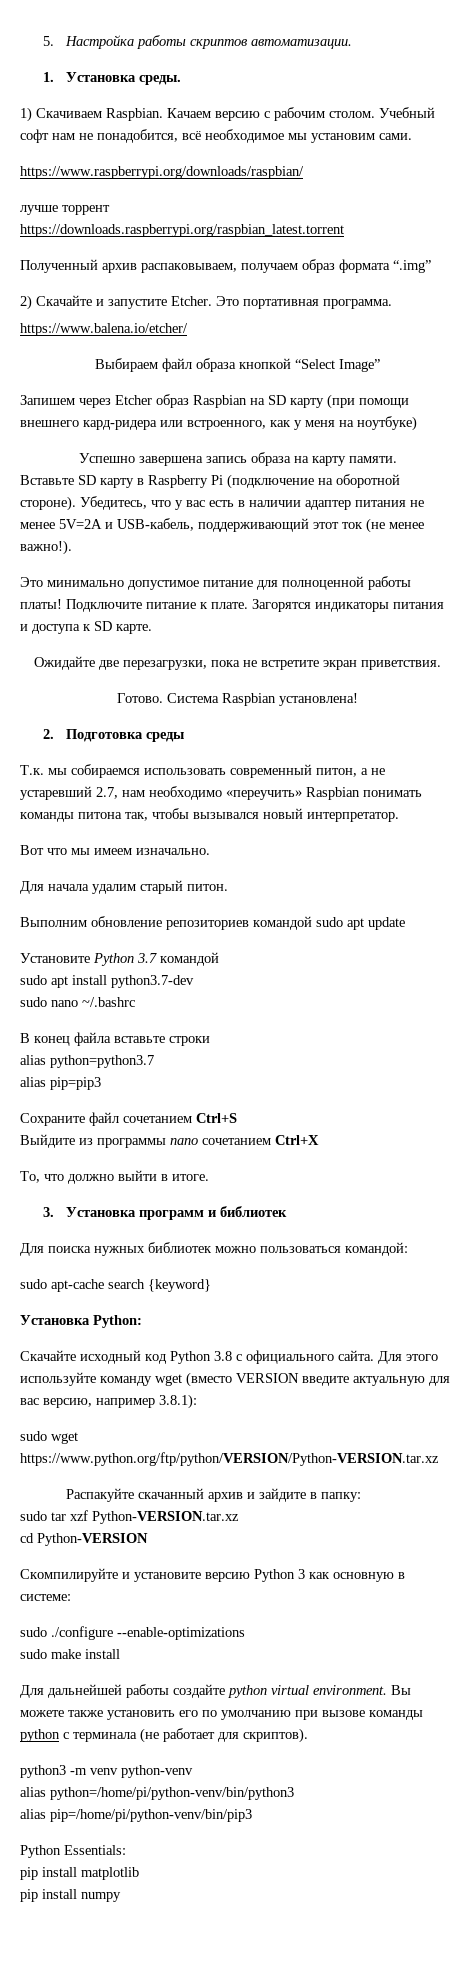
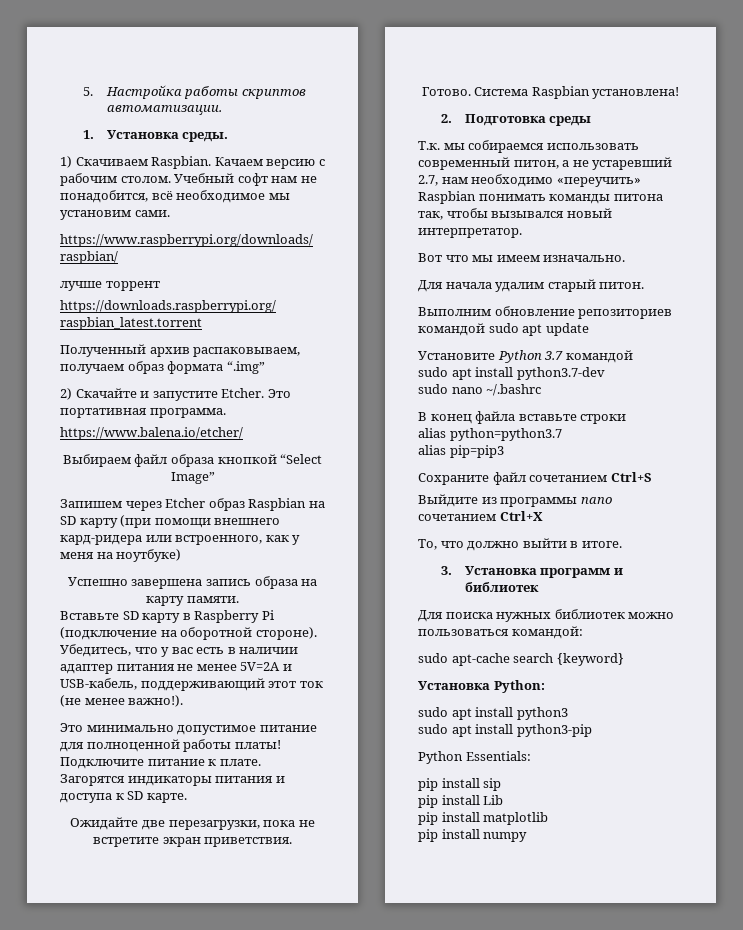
[20,1350,438,1364] [20,1372,450,1387] [20,1394,197,1409] [20,1431,78,1444] [20,1452,439,1466] [65,1488,361,1502] [20,1510,239,1524] [20,1533,148,1546] [20,1568,405,1582] [20,1594,71,1601] [20,1626,245,1640] [20,1649,120,1659] [20,1684,411,1698] [20,1710,423,1720] [20,1728,308,1743] [20,1765,193,1778] [20,1787,294,1800] [20,1809,252,1822] [20,1845,126,1858] Скачайте исходный код Python 3.8 с официального сайта. Для этого используйте команду wget (вместо VERSION введите актуальную для вас версию, например 3.8.1): // sudo wget https://www.python.org/ftp/python/VERSION/Python-VERSION.tar.xz // Распакуйте скачанный архив и зайдите в папку: // sudo tar xzf Python-VERSION.tar.xz // cd Python-VERSION // Скомпилируйте и установите версию Python 3 как основную в системе: // sudo ./configure --enable-optimizations // sudo make install // Для дальнейшей работы создайте python virtual environment. Вы можете также установить его по умолчанию при вызове команды python с терминала (не работает для скриптов). // python3 -m venv python-venv // alias python=/home/pi/python-venv/bin/python3 // alias pip=/home/pi/python-venv/bin/pip3 // Python Essentials: -> [418,707,568,720] [418,724,592,737] [418,751,531,764] [418,778,502,791] [418,795,504,808] sudo apt install python3 // sudo apt install python3-pip // Python Essentials: // pip install sip // pip install Lib

